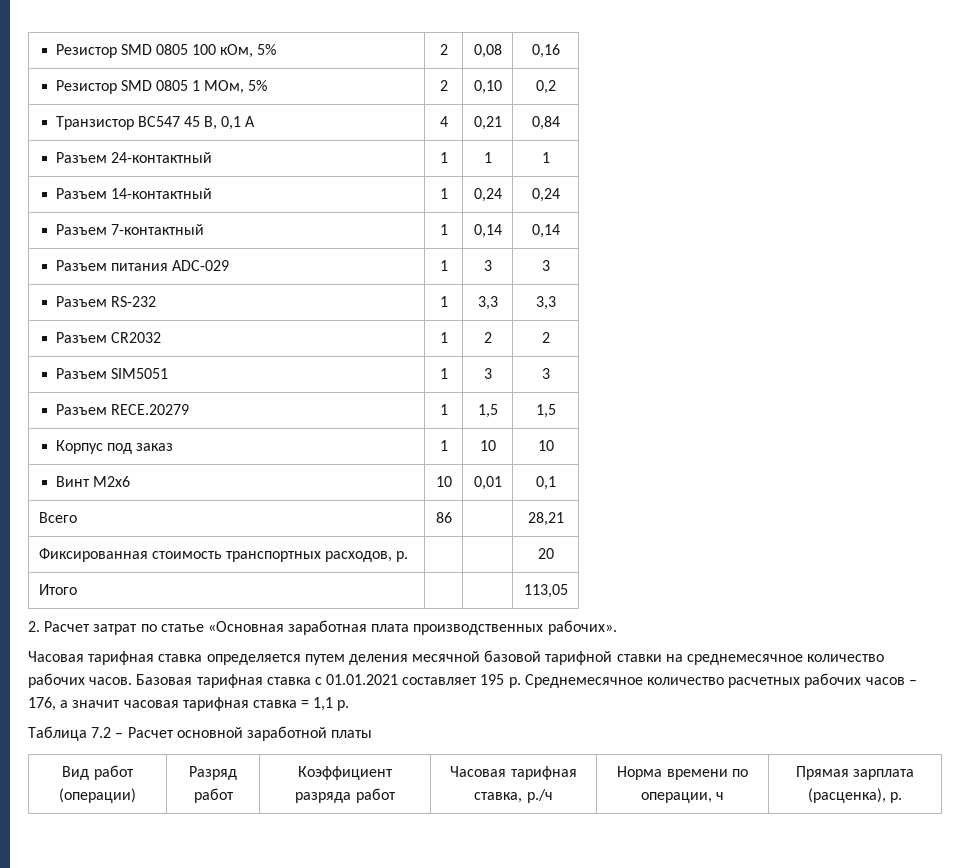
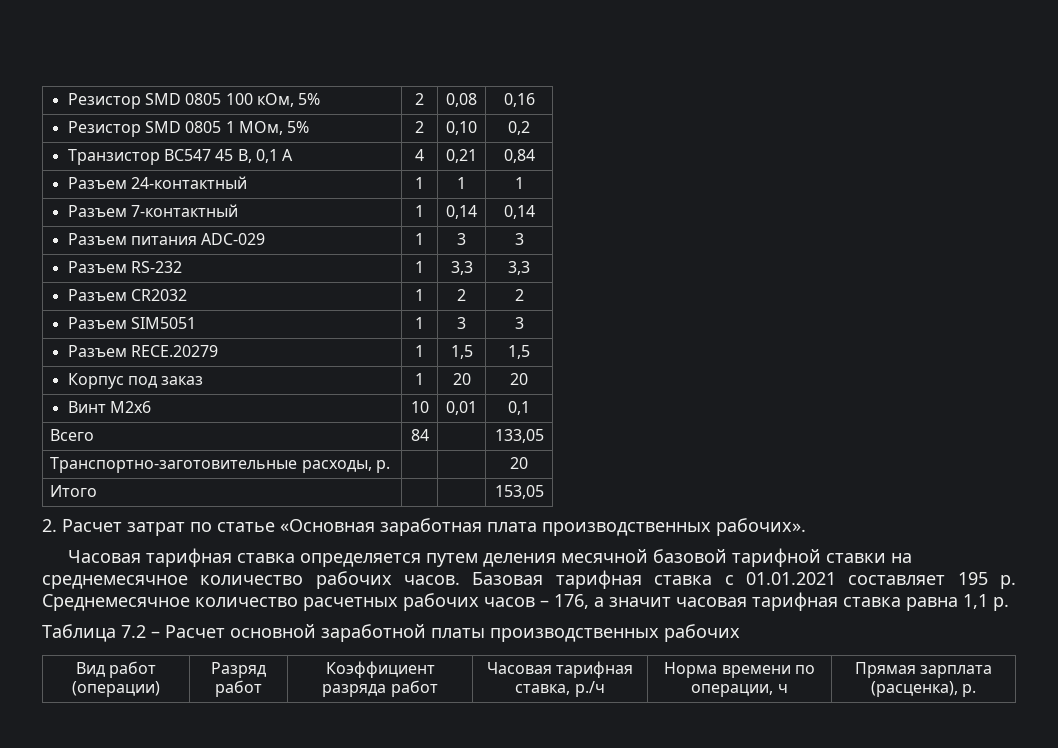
[55,188,212,199] [439,188,448,199] [473,188,502,202] [531,188,560,202] // Разъем 14-контактный | 1 | 0,24 | 0,24 -> (524, 183) none
[479,440,496,451] [537,440,554,451] 10 | 10 -> [452,373,471,385] [510,373,528,385] 20 | 20
[435,512,452,523] [527,512,564,526] [38,548,393,562] 86 | | 28,21 // Фиксированная стоимость транспортных расходов, -> [410,429,429,441] [494,429,544,443] [50,457,372,473] 84 | | 133,05 // Транспортно-заготовительные расходы,
[523,584,568,598] 113,05 -> [494,485,544,499] 153,05
[301,700,310,708] = -> [906,597,958,611] равна
(373, 734) none -> [490,624,740,642] производственных рабочих

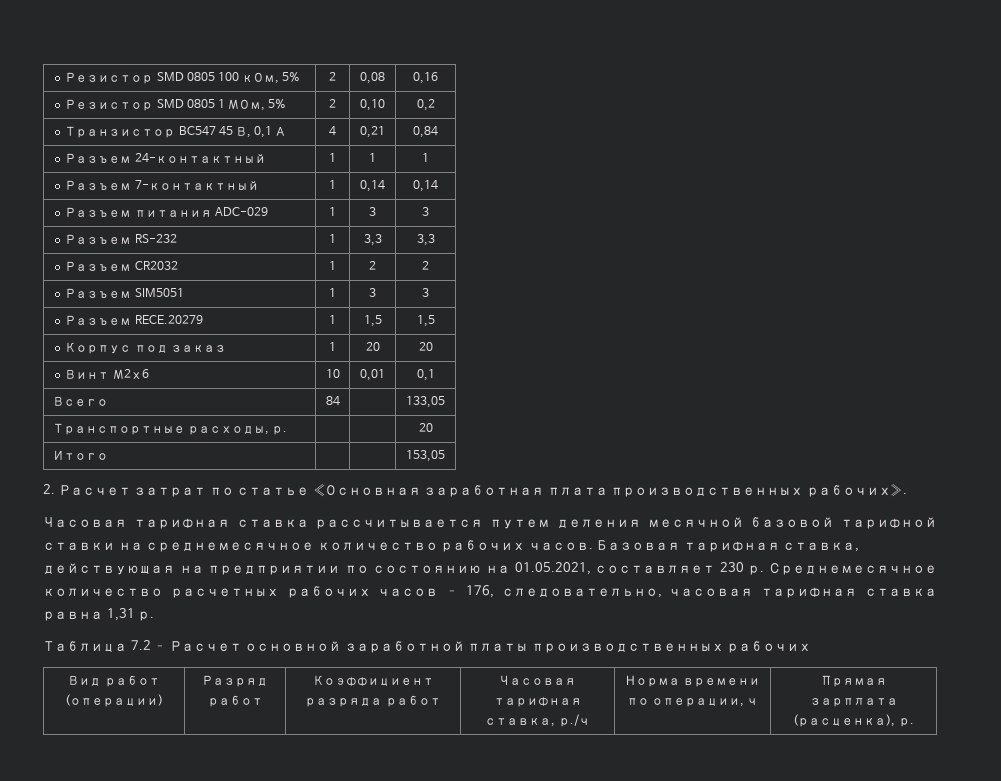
[50,457,298,473] Транспортно-заготовительные -> [52,423,185,435] Транспортные
[300,553,422,567] определяется -> [315,519,484,529] рассчитывается
[654,572,988,585] ставка с 01.01.2021 составляет 195 -> [783,542,860,552] [43,562,744,575] ставка, действующая на предприятии по состоянию на 01.05.2021, составляет 230
[594,597,671,607] а значит -> [501,588,662,598] следовательно,
[963,594,988,609] 1,1 -> [106,608,135,621] 1,31

